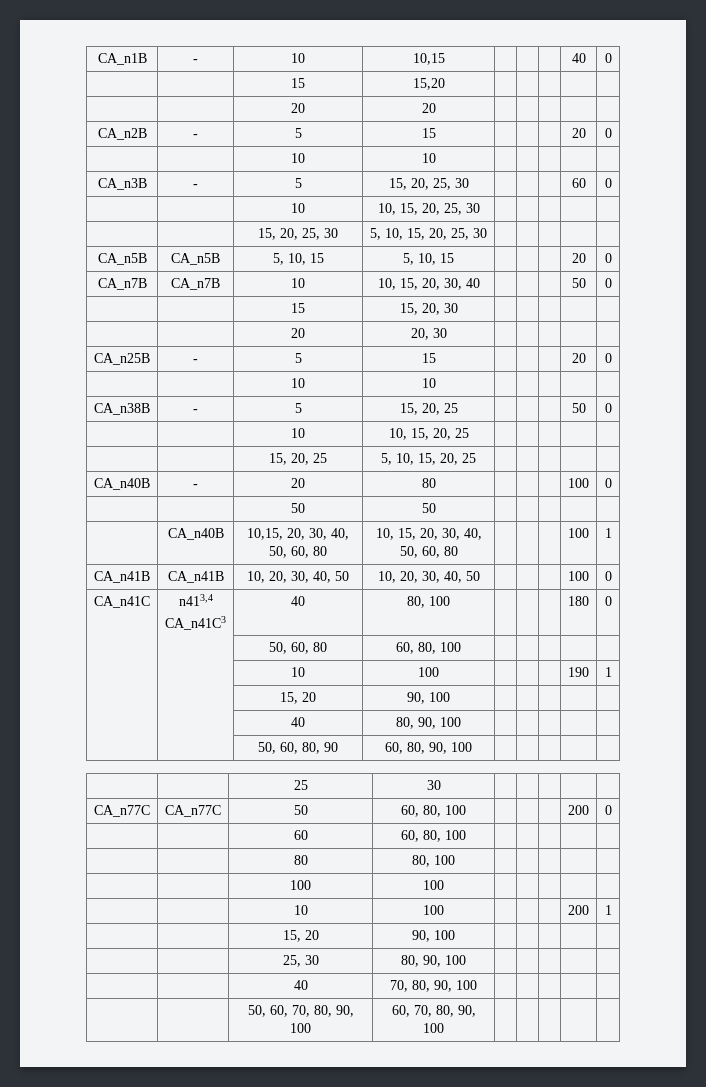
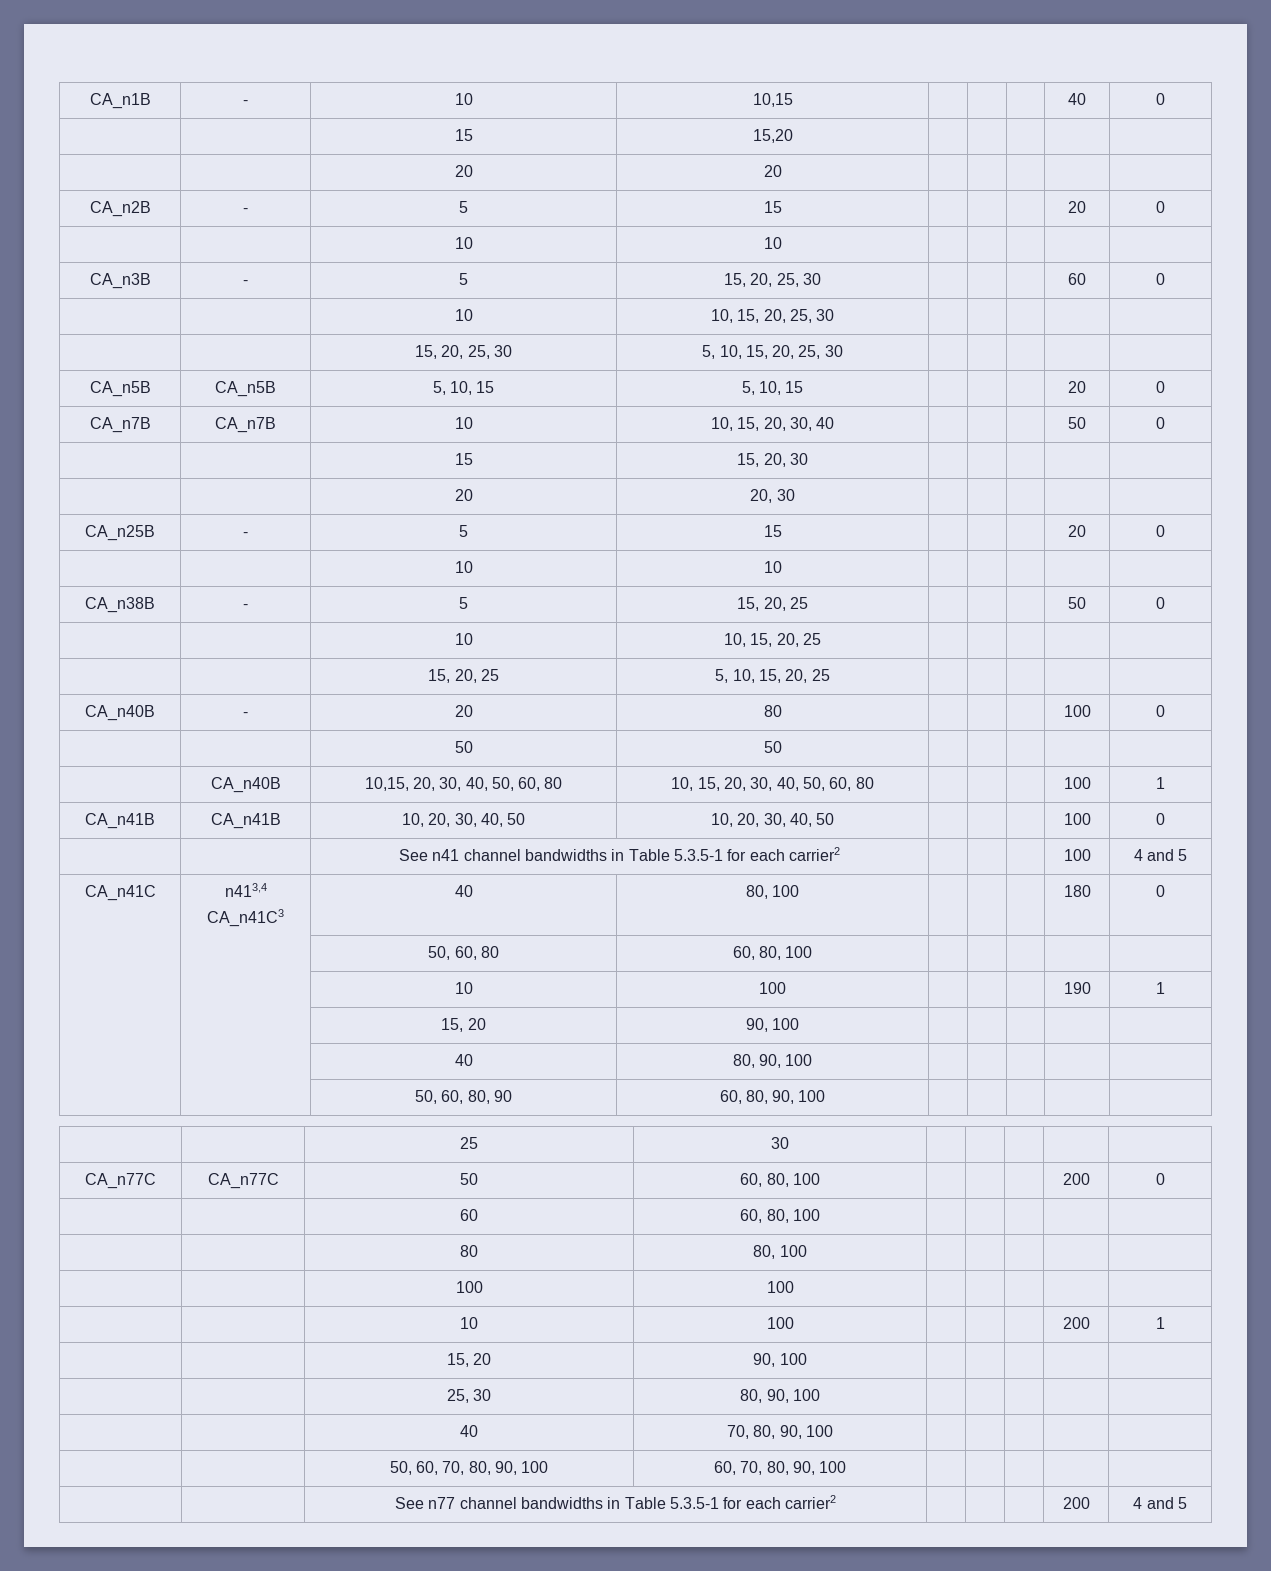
(612, 576) none -> [399,847,840,861] [1063,849,1091,861] [1133,849,1188,861] // | | See n41 channel bandwidths in Table 5.3.5-1 for each carrier2 | | | | 100 | 4 and 5
(444, 1028) none -> [395,1495,836,1509] [1062,1497,1090,1509] [1133,1497,1187,1509] // | | See n77 channel bandwidths in Table 5.3.5-1 for each carrier2 | | | | 200 | 4 and 5

